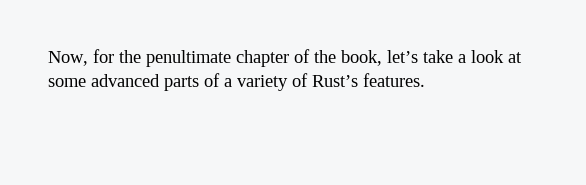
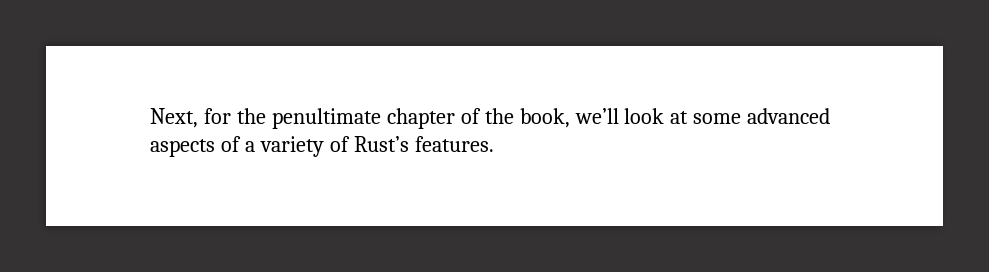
[48,51,88,66] Now, -> [150,108,198,128] Next,
[387,50,466,63] let’s take a -> [574,108,619,124] we’ll
[164,76,199,91] parts -> [150,139,215,157] aspects

